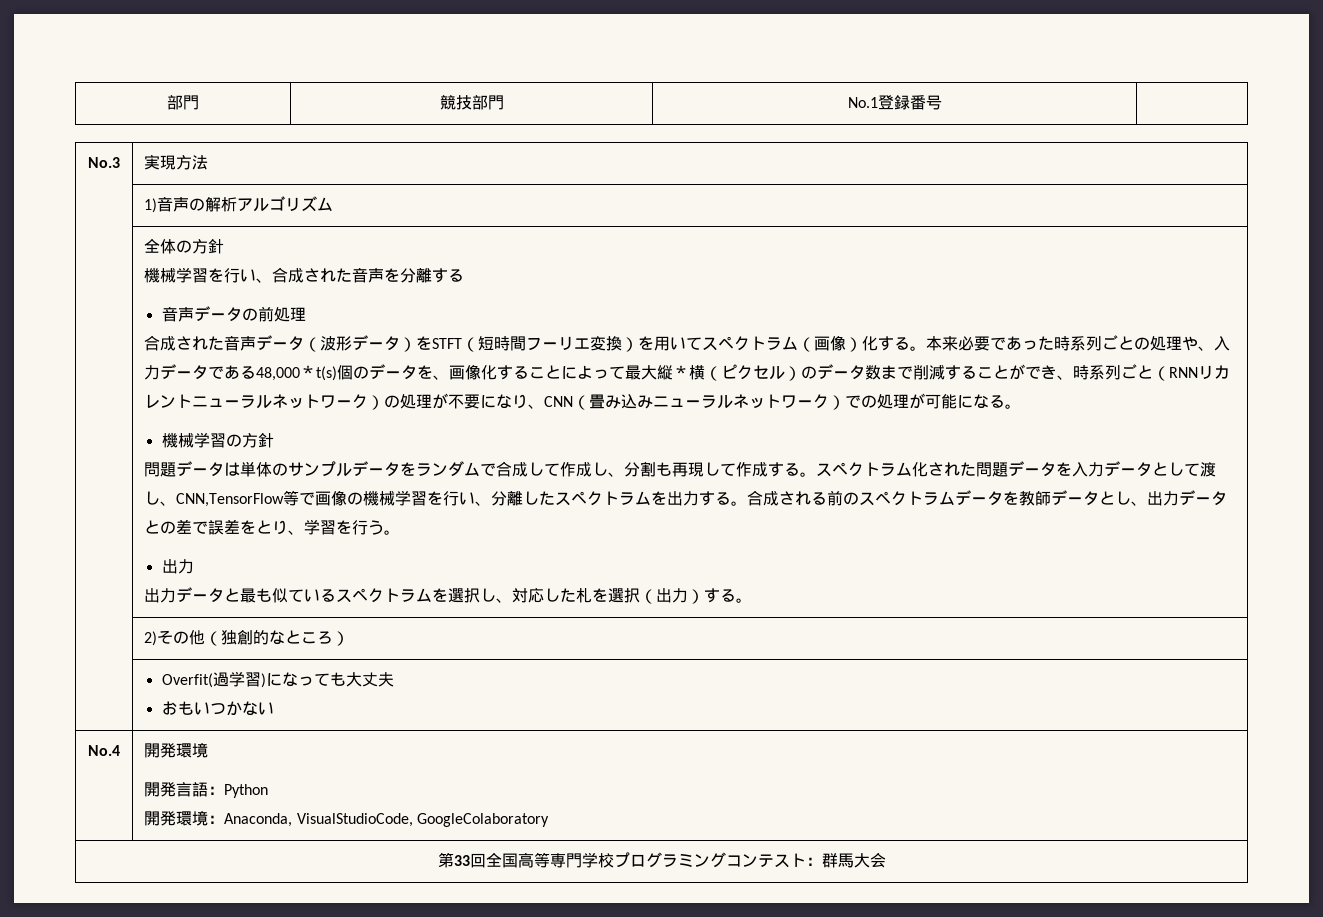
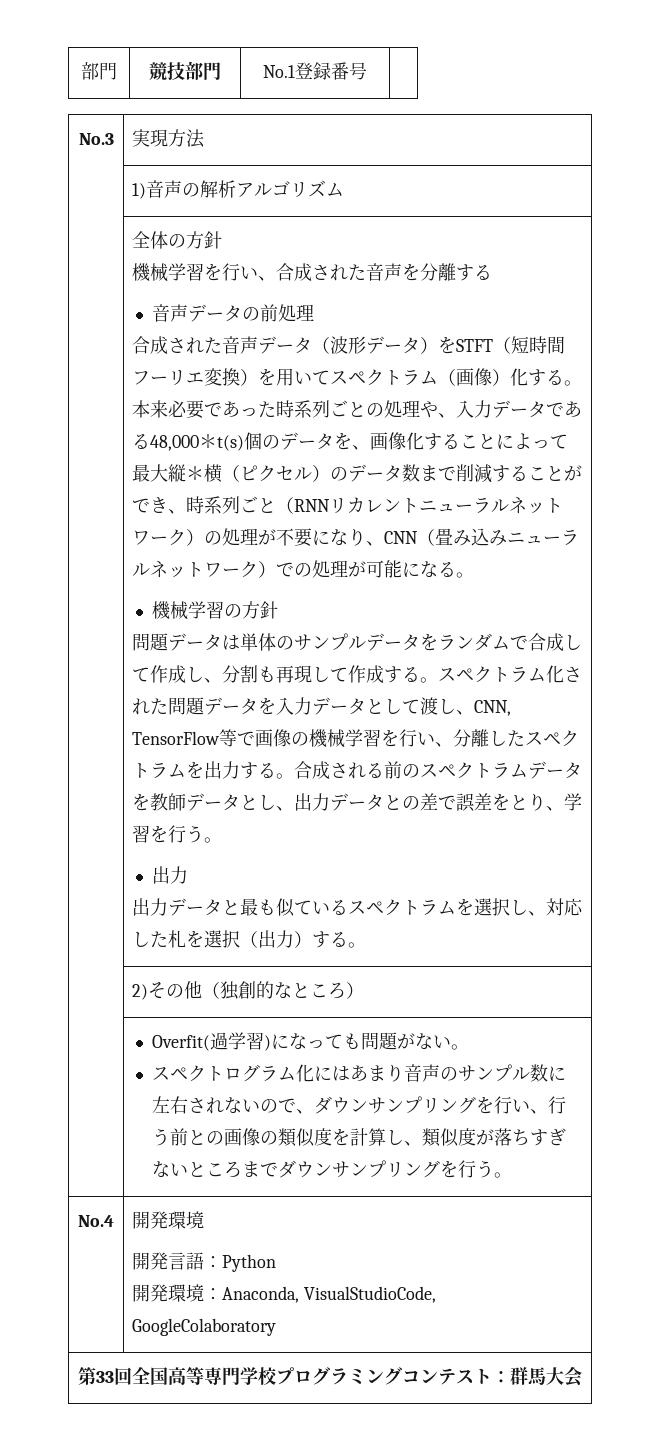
[176,493,285,507] CNN,TensorFlow -> [474,700,512,716] [132,731,221,745] CNN, TensorFlow
[345,672,394,687] [161,701,274,716] 大丈夫 // おもいつかない -> [361,1032,470,1050] [152,1064,567,1082] [152,1096,567,1114] [152,1128,567,1147] [152,1160,513,1178] 問題がない。 // スペクトログラム化にはあまり音声のサンプル数に左右されないので、ダウンサンプリングを行い、行う前との画像の類似度を計算し、類似度が落ちすぎないところまでダウンサンプリングを行う。

